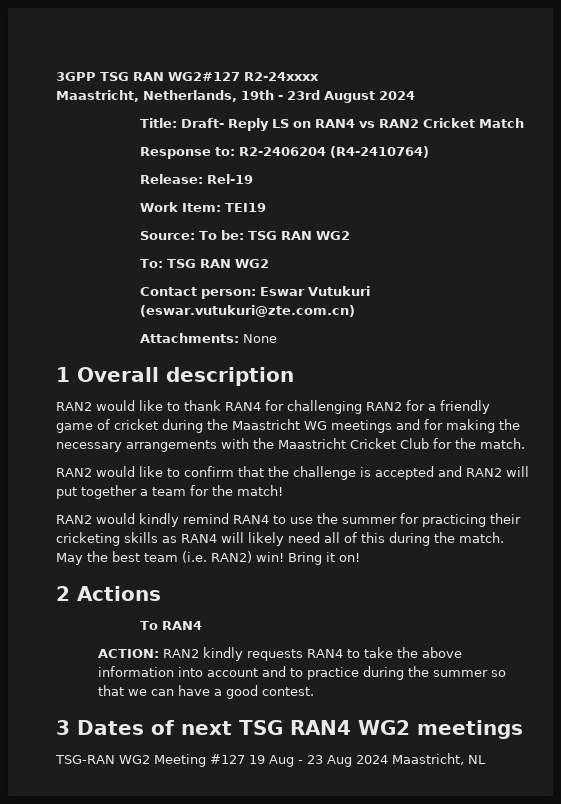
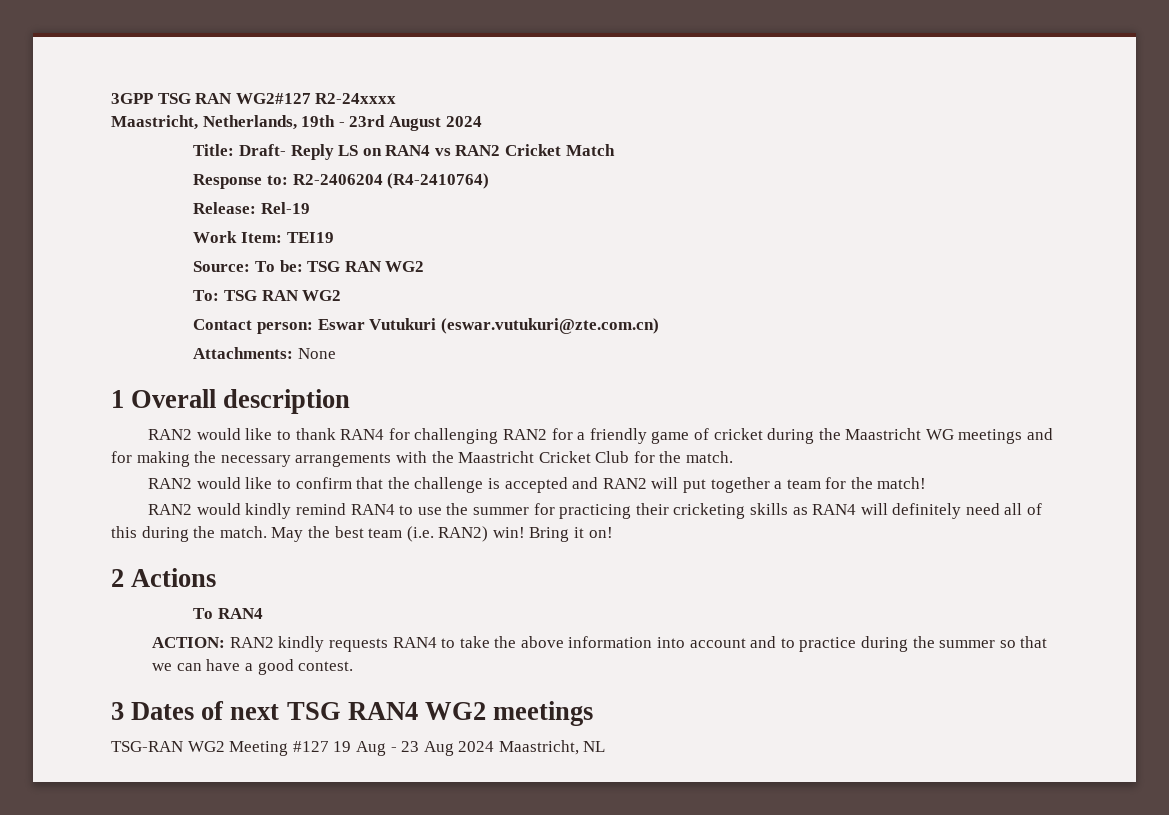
[248,532,284,546] likely -> [892,503,962,519] definitely

